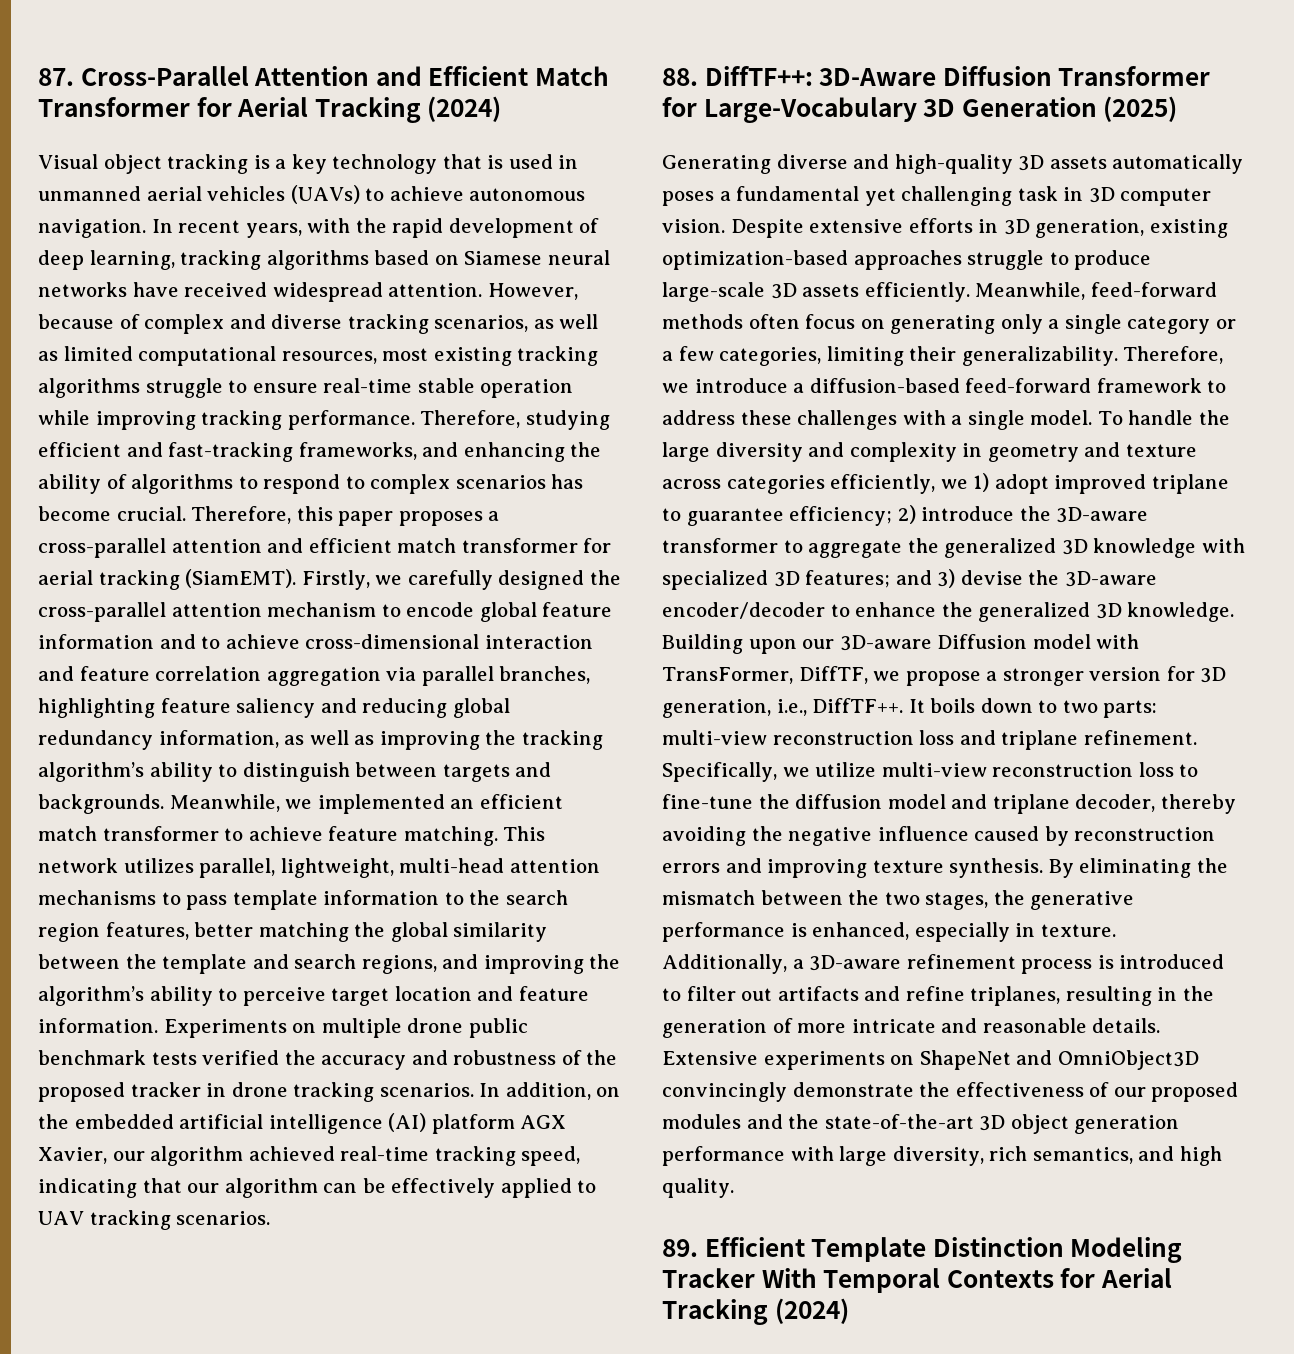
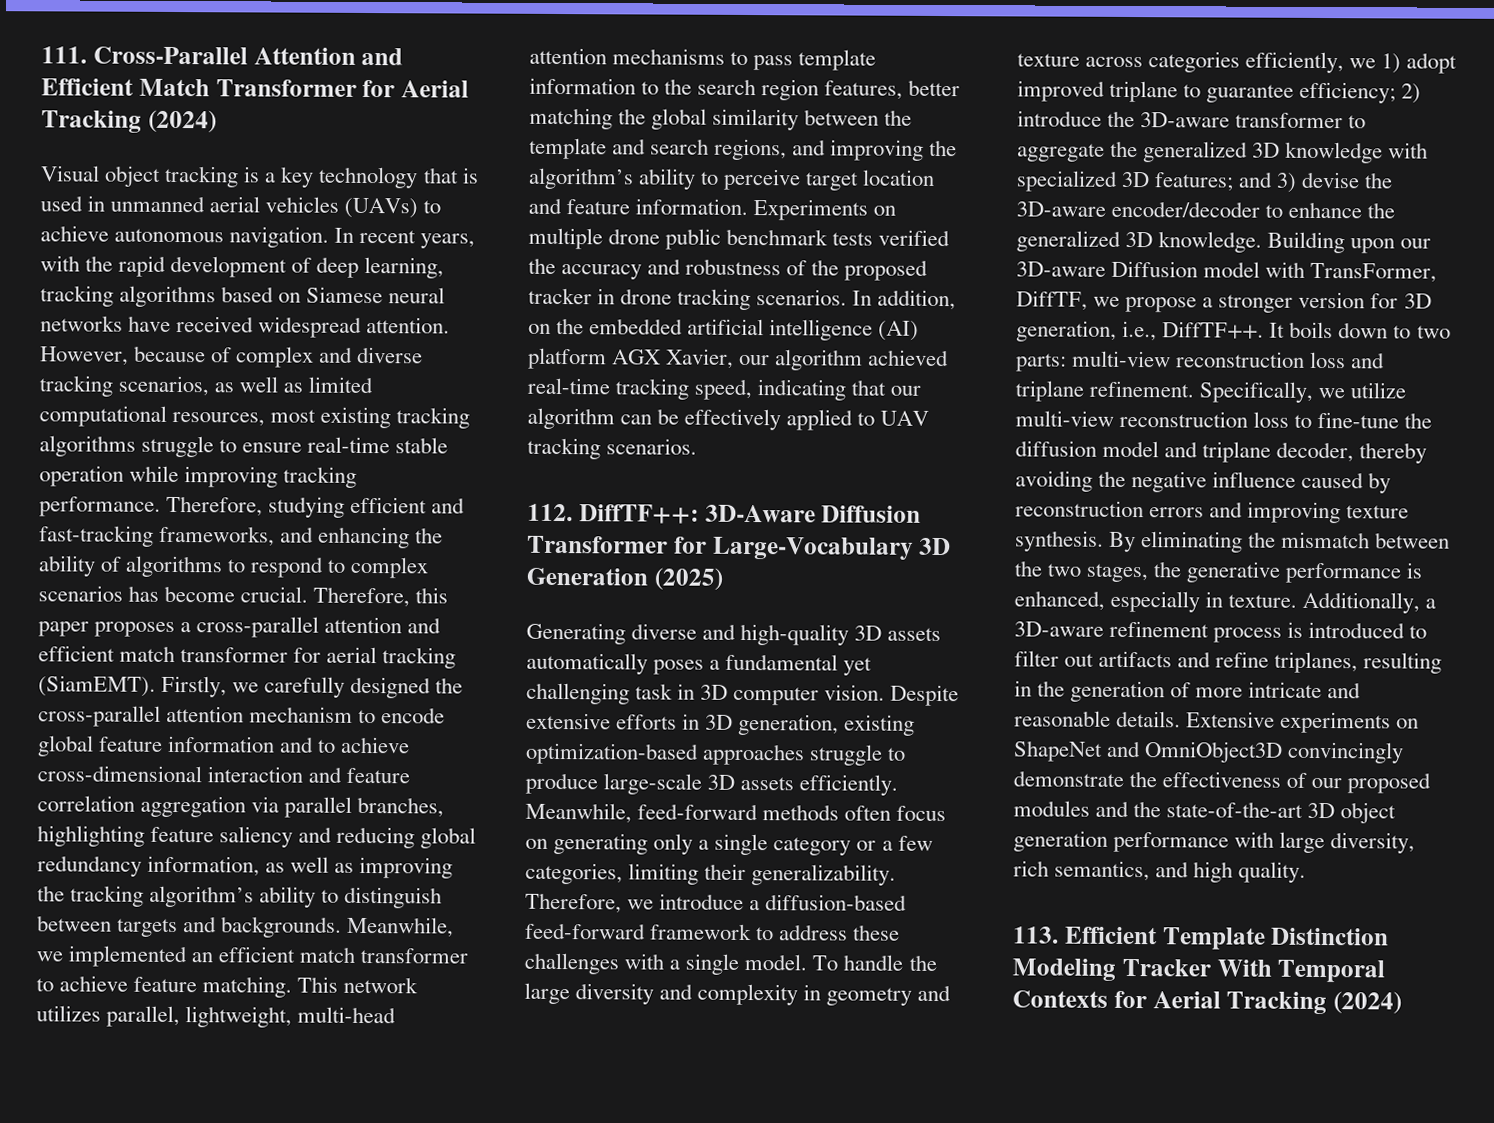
[38,68,74,86] 87. -> [41,46,87,64] 111.
[662,68,698,86] 88. -> [527,503,573,522] 112.
[662,1239,698,1257] 89. -> [1013,926,1059,944] 113.

